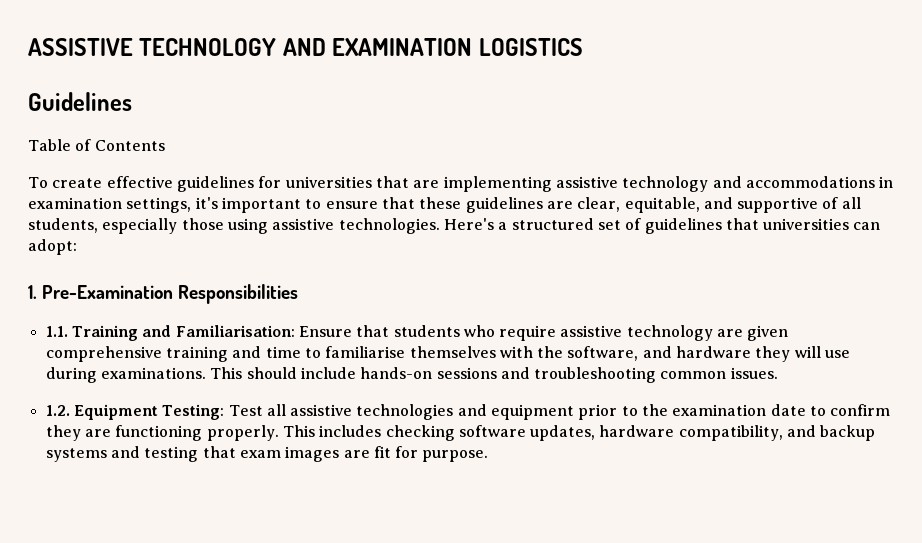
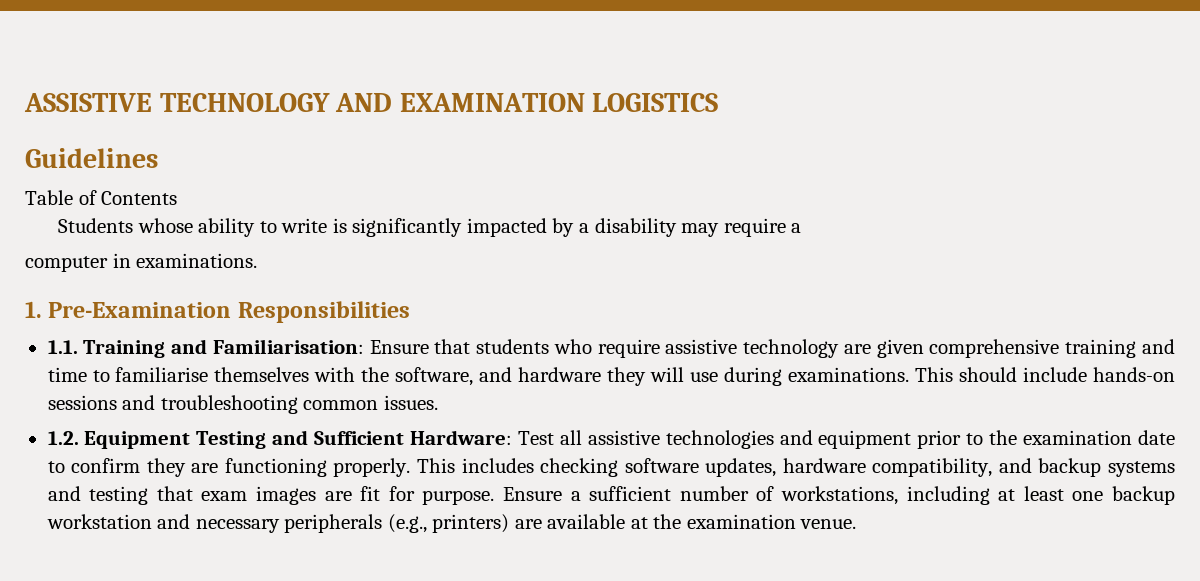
[28,176,894,192] [28,197,861,213] [28,218,881,234] [28,239,77,255] To create effective guidelines for universities that are implementing assistive technology and accommodations in examination settings, it's important to ensure that these guidelines are clear, equitable, and supportive of all students, especially those using assistive technologies. Here's a structured set of guidelines that universities can adopt: -> [58,218,802,237] [25,253,258,272] Students whose ability to write is significantly impacted by a disability may require a // computer in examinations.
[162,404,225,420] Testing: -> [196,430,513,449] Testing and Sufficient Hardware:
(489, 456) none -> [502,486,1175,505] [46,514,857,533] Ensure a sufficient number of workstations, including at least one backup workstation and necessary peripherals (e.g., printers) are available at the examination venue.

